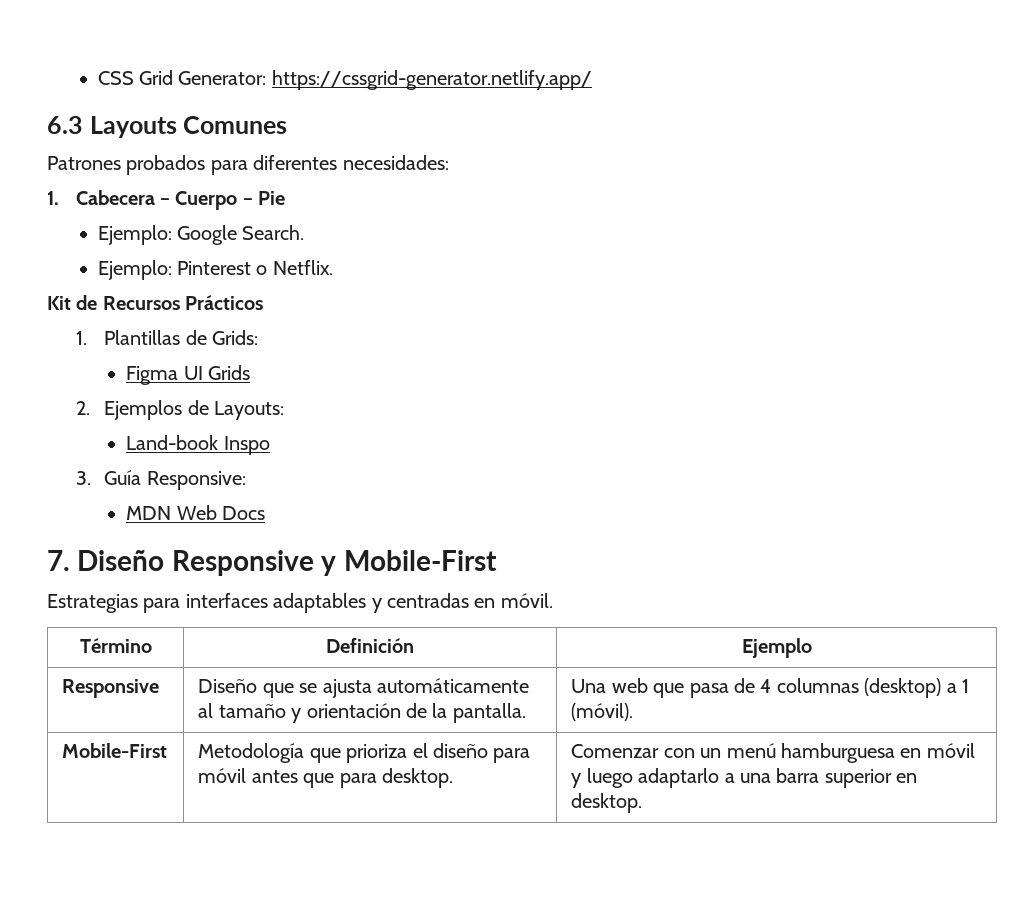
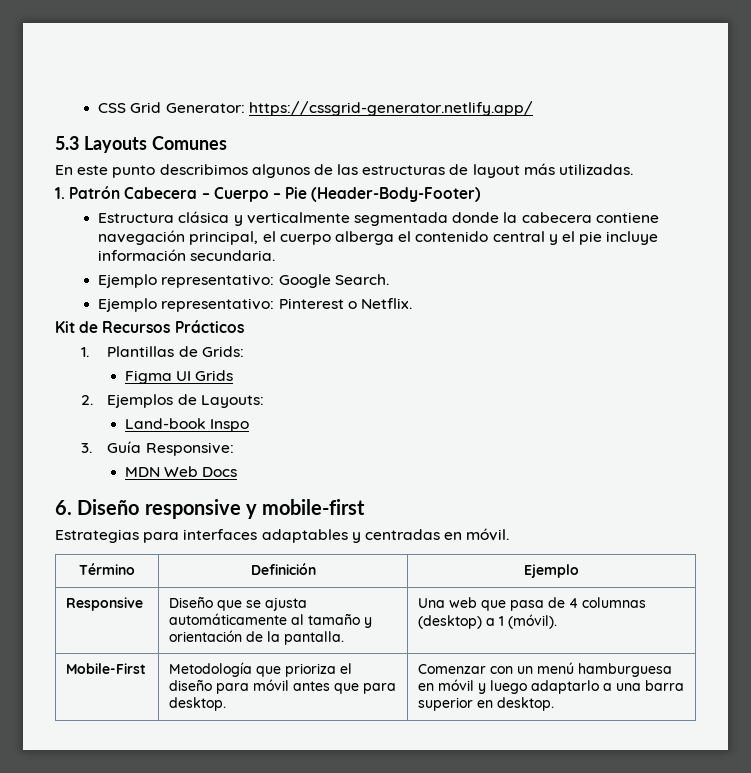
[47,116,83,134] 6.3 -> [55,136,79,150] 5.3
[47,155,449,175] [47,191,59,205] Patrones probados para diferentes necesidades: // 1. -> [55,163,634,178] [55,186,121,199] En este punto describimos algunos de las estructuras de layout más utilizadas. // 1. Patrón
[97,225,172,245] // Ejemplo: -> [311,187,482,202] [98,211,659,226] [98,230,659,245] [98,249,276,261] [98,274,275,288] (Header-Body-Footer) // Estructura clásica y verticalmente segmentada donde la cabecera contiene navegación principal, el cuerpo alberga el contenido central y el pie incluye información secundaria. // Ejemplo representativo:
[97,260,172,280] Ejemplo: -> [98,298,275,312] Ejemplo representativo:
[47,550,497,576] 7. Diseño Responsive y Mobile-First -> [55,499,366,519] 6. Diseño responsive y mobile-first

